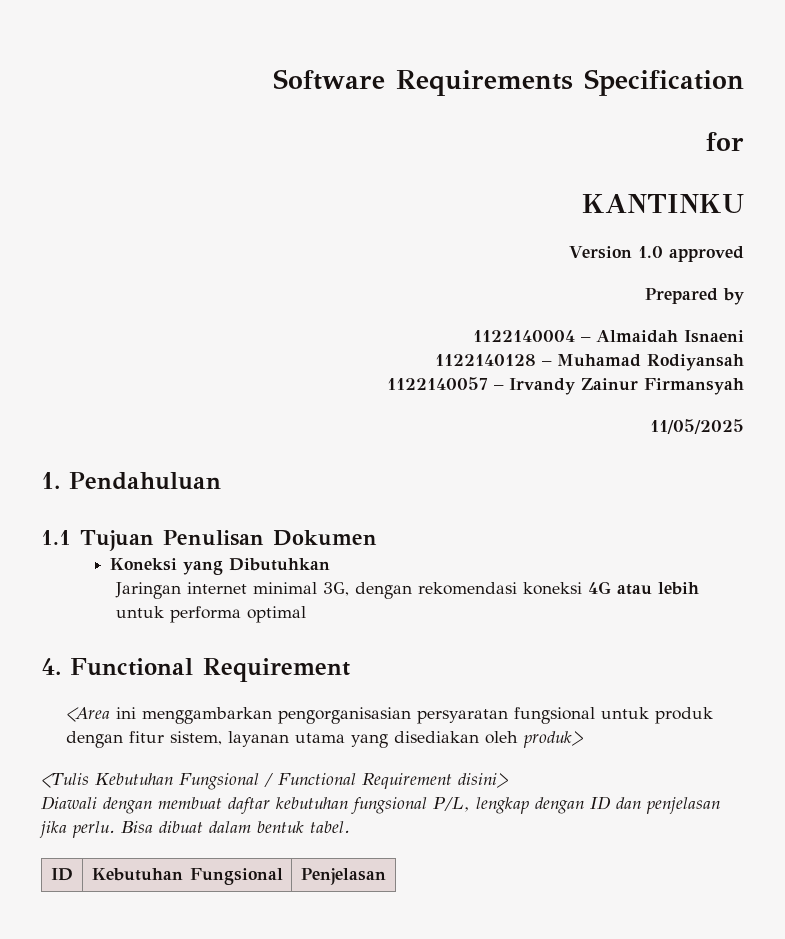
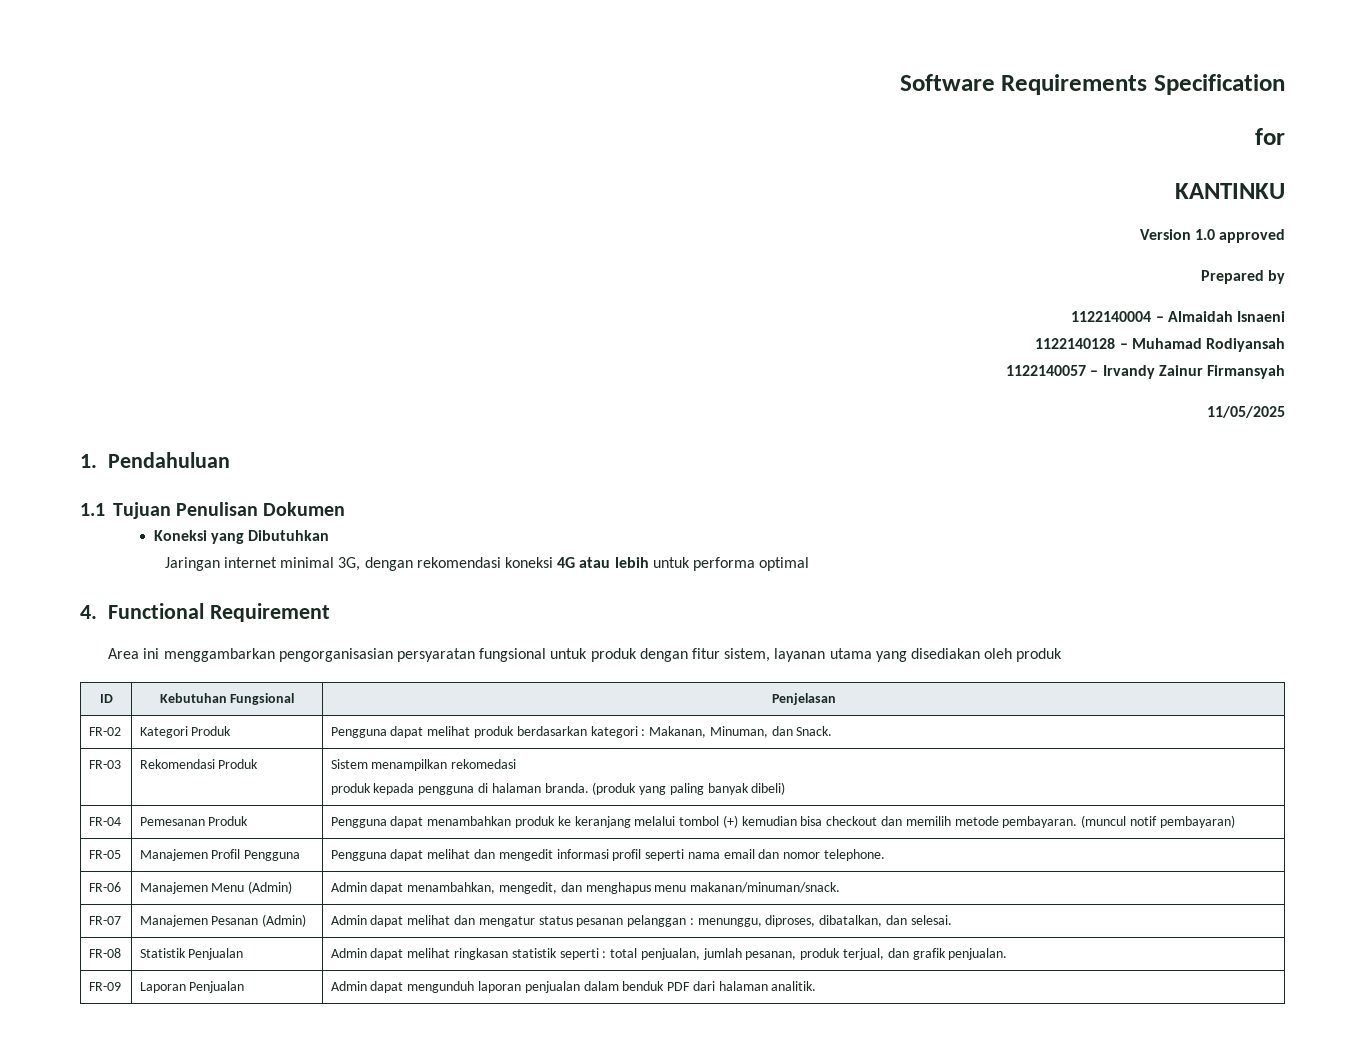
[66,707,111,722] <Area -> [108,648,140,659] Area
[523,731,584,748] [41,773,508,790] [41,796,720,814] [39,821,350,838] [51,868,73,881] [91,868,283,885] [301,868,386,885] produk> // <Tulis Kebutuhan Fungsional / Functional Requirement disini> // Diawali dengan membuat daftar kebutuhan fungsional P/L, lengkap dengan ID dan penjelasan jika perlu. Bisa dibuat dalam bentuk tabel. // ID | Kebutuhan Fungsional | Penjelasan -> [1016,648,1063,662] [99,694,113,703] [159,693,295,705] [771,693,836,705] [88,727,121,736] [139,726,232,738] [330,726,833,738] [88,760,121,769] [139,759,259,769] [330,759,517,771] [330,782,786,795] [88,817,121,826] [139,816,249,826] [330,815,1235,828] [88,850,121,859] [139,849,301,861] [330,849,886,861] [88,882,121,892] [139,881,293,894] [330,882,841,894] [88,916,121,925] [139,914,307,927] [330,915,952,927] [88,948,121,958] [139,948,244,960] [330,948,1008,960] [88,982,121,991] [139,981,245,993] [330,981,817,993] produk // ID | Kebutuhan Fungsional | Penjelasan // FR-02 | Kategori Produk | Pengguna dapat melihat produk berdasarkan kategori : Makanan, Minuman, dan Snack. // FR-03 | Rekomendasi Produk | Sistem menampilkan rekomedasi // produk kepada pengguna di halaman branda. (produk yang paling banyak dibeli) // FR-04 | Pemesanan Produk | Pengguna dapat menambahkan produk ke keranjang melalui tombol (+) kemudian bisa checkout dan memilih metode pembayaran. (muncul notif pembayaran) // FR-05 | Manajemen Profil Pengguna | Pengguna dapat melihat dan mengedit informasi profil seperti nama email dan nomor telephone. // FR-06 | Manajemen Menu (Admin) | Admin dapat menambahkan, mengedit, dan menghapus menu makanan/minuman/snack. // FR-07 | Manajemen Pesanan (Admin) | Admin dapat melihat dan mengatur status pesanan pelanggan : menunggu, diproses, dibatalkan, dan selesai. // FR-08 | Statistik Penjualan | Admin dapat melihat ringkasan statistik seperti : total penjualan, jumlah pesanan, produk terjual, dan grafik penjualan. // FR-09 | Laporan Penjualan | Admin dapat mengunduh laporan penjualan dalam benduk PDF dari halaman analitik.

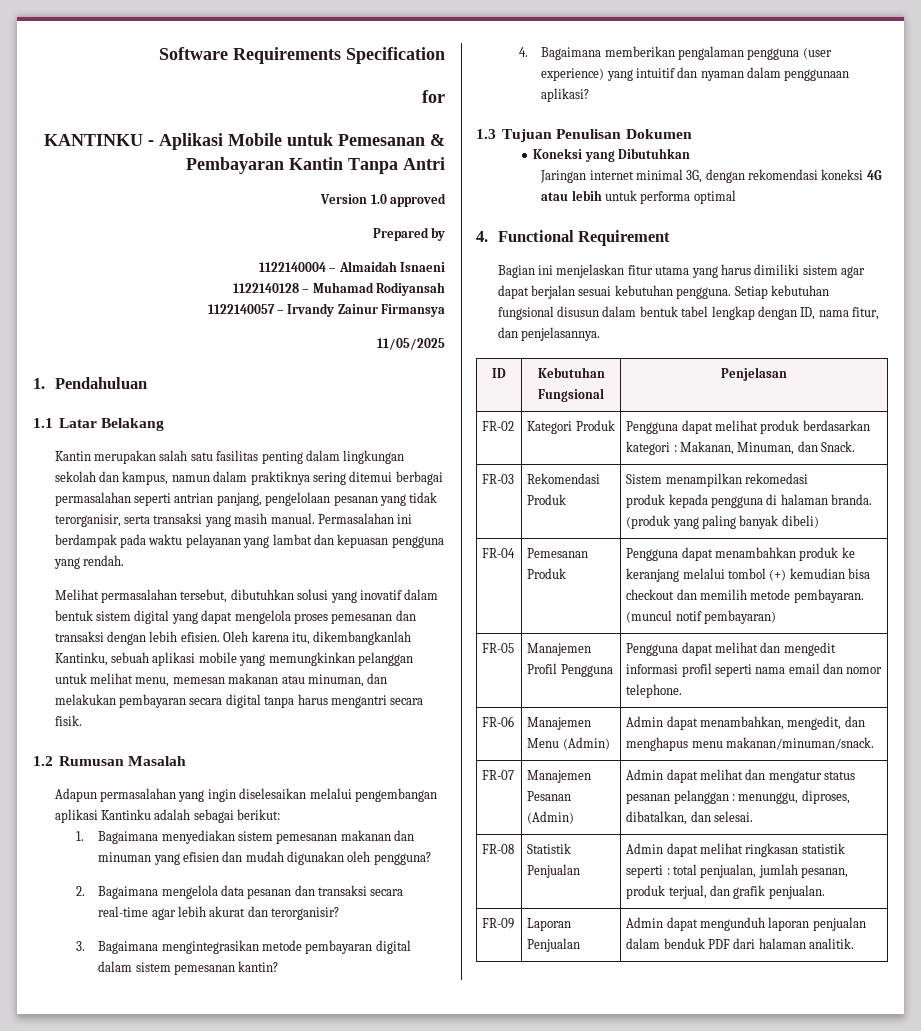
(1285, 191) none -> [148,133,445,150] [186,157,445,174] - Aplikasi Mobile untuk Pemesanan & Pembayaran Kantin Tanpa Antri
[1206,365,1285,379] Firmansyah -> [381,304,445,317] Firmansya
(105, 509) none -> [59,418,165,431] [54,450,405,464] [54,471,443,485] [54,492,438,506] [54,513,413,527] [54,534,444,548] [53,555,125,569] [54,589,439,603] [54,610,416,624] [54,631,412,645] [54,652,413,666] [54,673,388,687] [54,694,424,708] [54,715,82,726] [33,756,187,766] [54,788,437,802] [54,809,281,823] [76,830,415,844] [98,851,431,865] [76,885,404,899] [98,906,340,920] [76,940,411,954] [98,961,279,975] [519,46,832,60] [541,67,850,81] [541,88,590,102] [476,129,496,139] Latar Belakang // Kantin merupakan salah satu fasilitas penting dalam lingkungan sekolah dan kampus, namun dalam praktiknya sering ditemui berbagai permasalahan seperti antrian panjang, pengelolaan pesanan yang tidak terorganisir, serta transaksi yang masih manual. Permasalahan ini berdampak pada waktu pelayanan yang lambat dan kepuasan pengguna yang rendah. // Melihat permasalahan tersebut, dibutuhkan solusi yang inovatif dalam bentuk sistem digital yang dapat mengelola proses pemesanan dan transaksi dengan lebih efisien. Oleh karena itu, dikembangkanlah Kantinku, sebuah aplikasi mobile yang memungkinkan pelanggan untuk melihat menu, memesan makanan atau minuman, dan melakukan pembayaran secara digital tanpa harus mengantri secara fisik. // 1.2 Rumusan Masalah // Adapun permasalahan yang ingin diselesaikan melalui pengembangan aplikasi Kantinku adalah sebagai berikut: // 1. Bagaimana menyediakan sistem pemesanan makanan dan minuman yang efisien dan mudah digunakan oleh pengguna? // 2. Bagaimana mengelola data pesanan dan transaksi secara real-time agar lebih akurat dan terorganisir? // 3. Bagaimana mengintegrasikan metode pembayaran digital dalam sistem pemesanan kantin? // 4. Bagaimana memberikan pengalaman pengguna (user experience) yang intuitif dan nyaman dalam penggunaan aplikasi? // 1.3
[108,648,1063,662] Area ini menggambarkan pengorganisasian persyaratan fungsional untuk produk dengan fitur sistem, layanan utama yang disediakan oleh produk -> [497,264,866,278] [497,285,829,299] [497,306,880,320] [497,327,601,341] Bagian ini menjelaskan fitur utama yang harus dimiliki sistem agar dapat berjalan sesuai kebutuhan pengguna. Setiap kebutuhan fungsional disusun dalam bentuk tabel lengkap dengan ID, nama fitur, dan penjelasannya.

